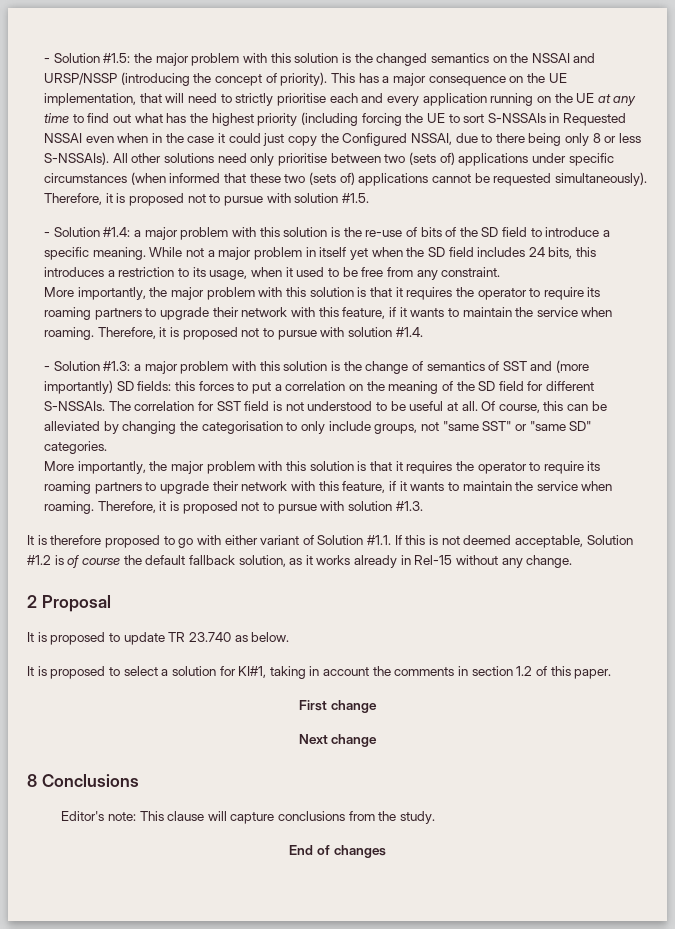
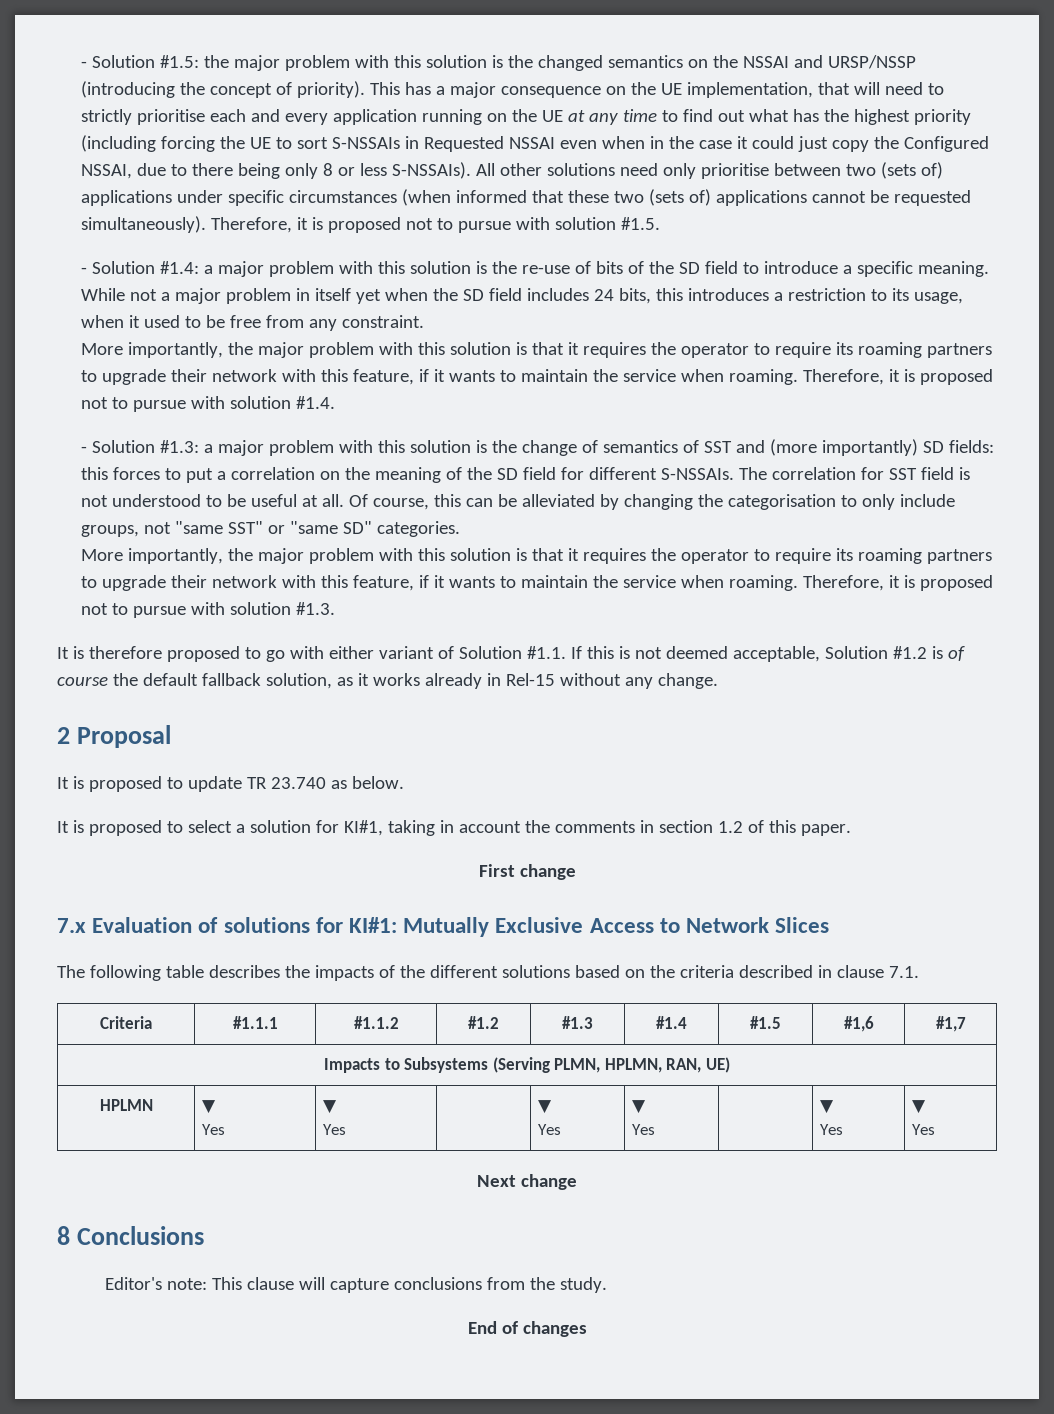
(377, 706) none -> [57,917,830,937] [57,965,919,981] [100,1016,152,1029] [232,1016,278,1029] [353,1016,399,1029] [468,1016,500,1029] [562,1016,593,1029] [656,1016,687,1029] [750,1016,781,1029] [843,1016,874,1032] [935,1016,966,1032] [324,1057,730,1073] [99,1099,153,1111] [201,1100,216,1114] [201,1124,225,1135] [322,1100,337,1114] [322,1124,346,1135] [537,1100,552,1114] [537,1124,561,1135] [631,1100,646,1114] [631,1124,655,1135] [819,1100,834,1114] [819,1124,843,1135] [911,1100,926,1114] [911,1124,935,1135] // 7.x Evaluation of solutions for KI#1: Mutually Exclusive Access to Network Slices // The following table describes the impacts of the different solutions based on the criteria described in clause 7.1. // Criteria | #1.1.1 | #1.1.2 | #1.2 | #1.3 | #1.4 | #1.5 | #1,6 | #1,7 // Impacts to Subsystems (Serving PLMN, HPLMN, RAN, UE) // HPLMN | ▼ // Yes | ▼ // Yes | | ▼ // Yes | ▼ // Yes | | ▼ // Yes | ▼ // Yes

